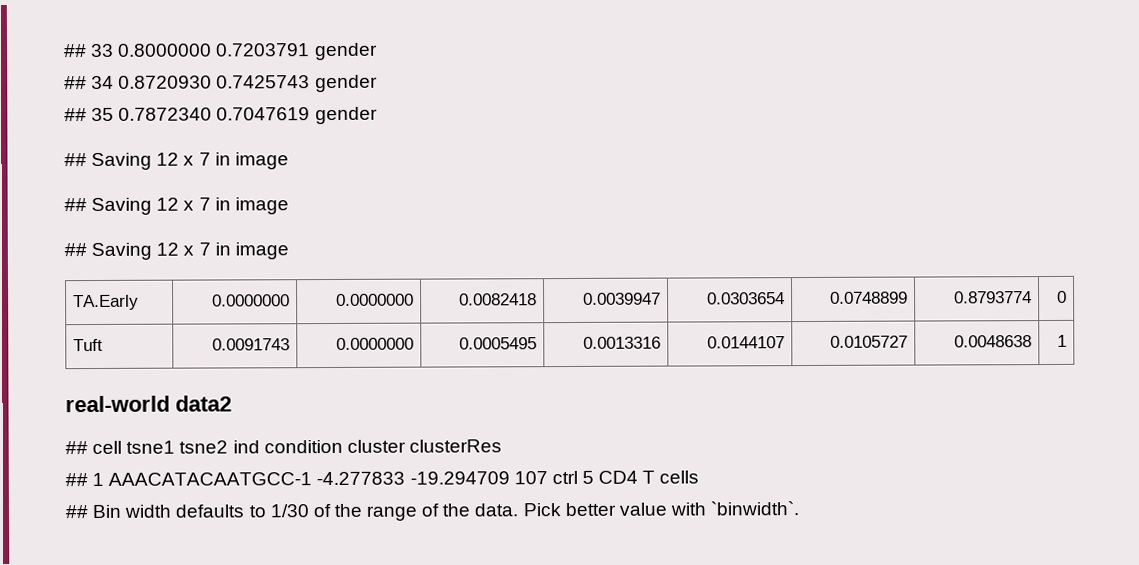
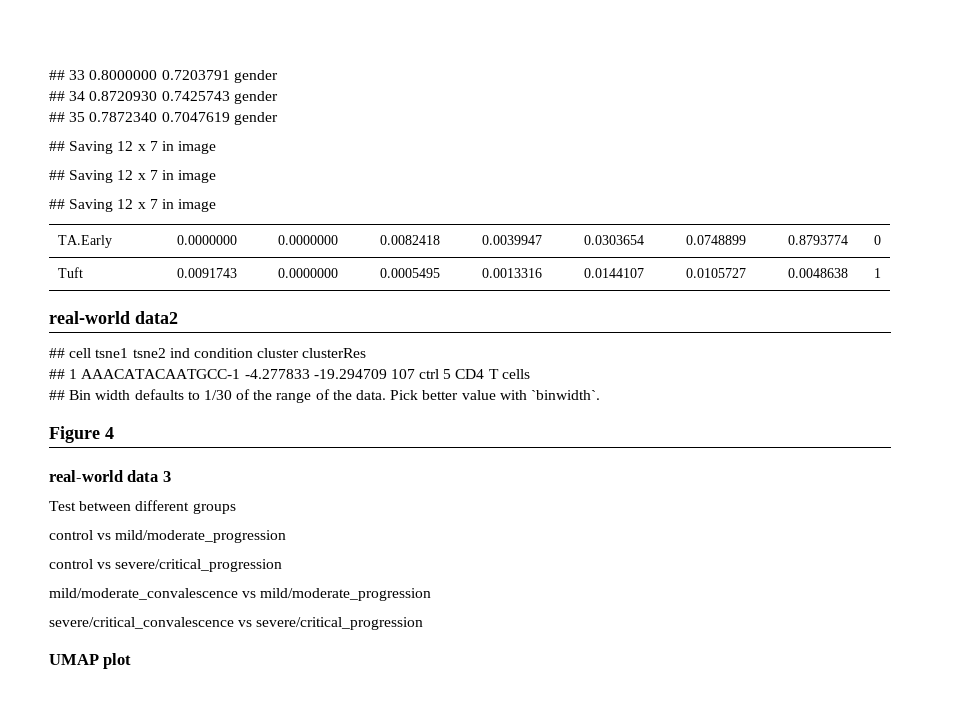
(800, 508) none -> [49,426,114,443] [49,470,171,482] [49,500,236,514] [49,530,287,543] [49,559,283,572] [49,588,432,601] [49,617,424,630] [49,653,132,669] // Figure 4 // real-world data 3 // Test between different groups // control vs mild/moderate_progression // control vs severe/critical_progression // mild/moderate_convalescence vs mild/moderate_progression // severe/critical_convalescence vs severe/critical_progression // UMAP plot

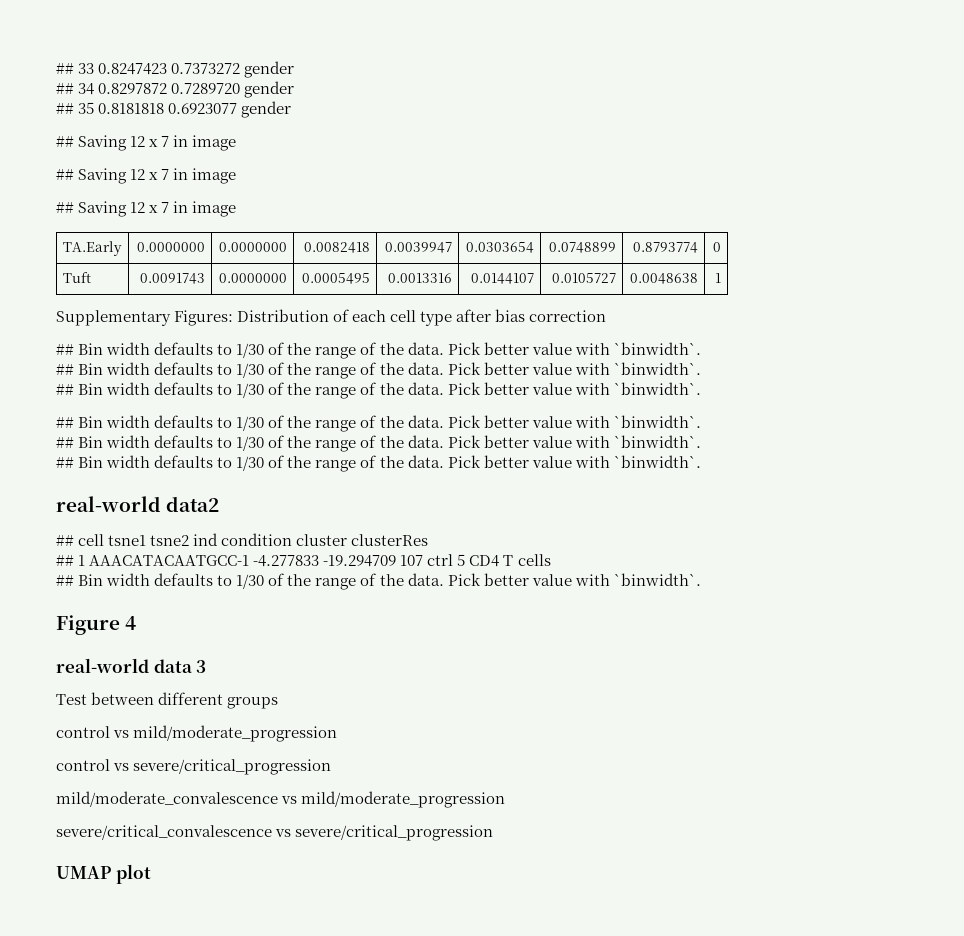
[89,70,230,80] 0.8000000 0.7203791 -> [98,63,241,75] 0.8247423 0.7373272
[89,91,230,101] 0.8720930 0.7425743 -> [98,83,241,94] 0.8297872 0.7289720
[89,112,230,122] 0.7872340 0.7047619 -> [98,103,238,114] 0.8181818 0.6923077
(881, 273) none -> [56,309,607,326] [56,342,701,359] [56,362,701,379] [56,382,701,399] [56,415,701,432] [56,435,701,452] [56,455,701,472] // Supplementary Figures: Distribution of each cell type after bias correction // ## Bin width defaults to 1/30 of the range of the data. Pick better value with `binwidth`. // ## Bin width defaults to 1/30 of the range of the data. Pick better value with `binwidth`. // ## Bin width defaults to 1/30 of the range of the data. Pick better value with `binwidth`. // ## Bin width defaults to 1/30 of the range of the data. Pick better value with `binwidth`. // ## Bin width defaults to 1/30 of the range of the data. Pick better value with `binwidth`. // ## Bin width defaults to 1/30 of the range of the data. Pick better value with `binwidth`.

